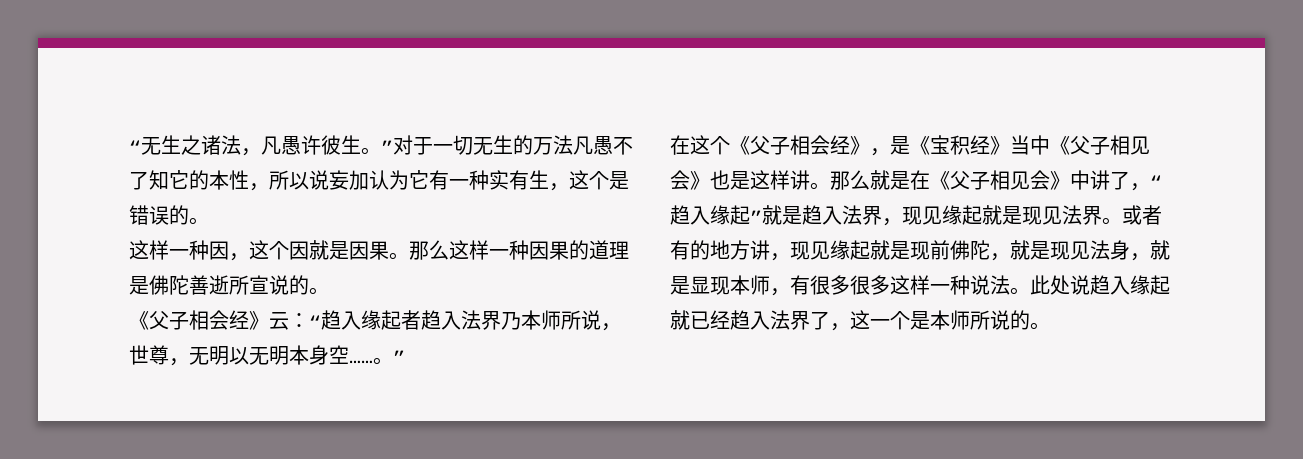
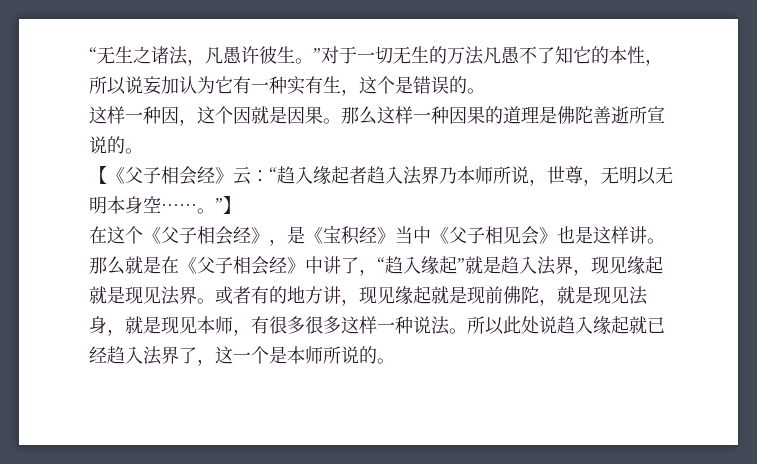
(329, 291) none -> [89,166,107,184] 【
(405, 356) none -> [223,196,241,214] 】
[1010,170,1050,190] 见会 -> [251,256,287,275] 会经
[690,276,730,295] 显现 -> [161,316,197,334] 现见
(1030, 291) none -> [467,316,504,335] 所以

